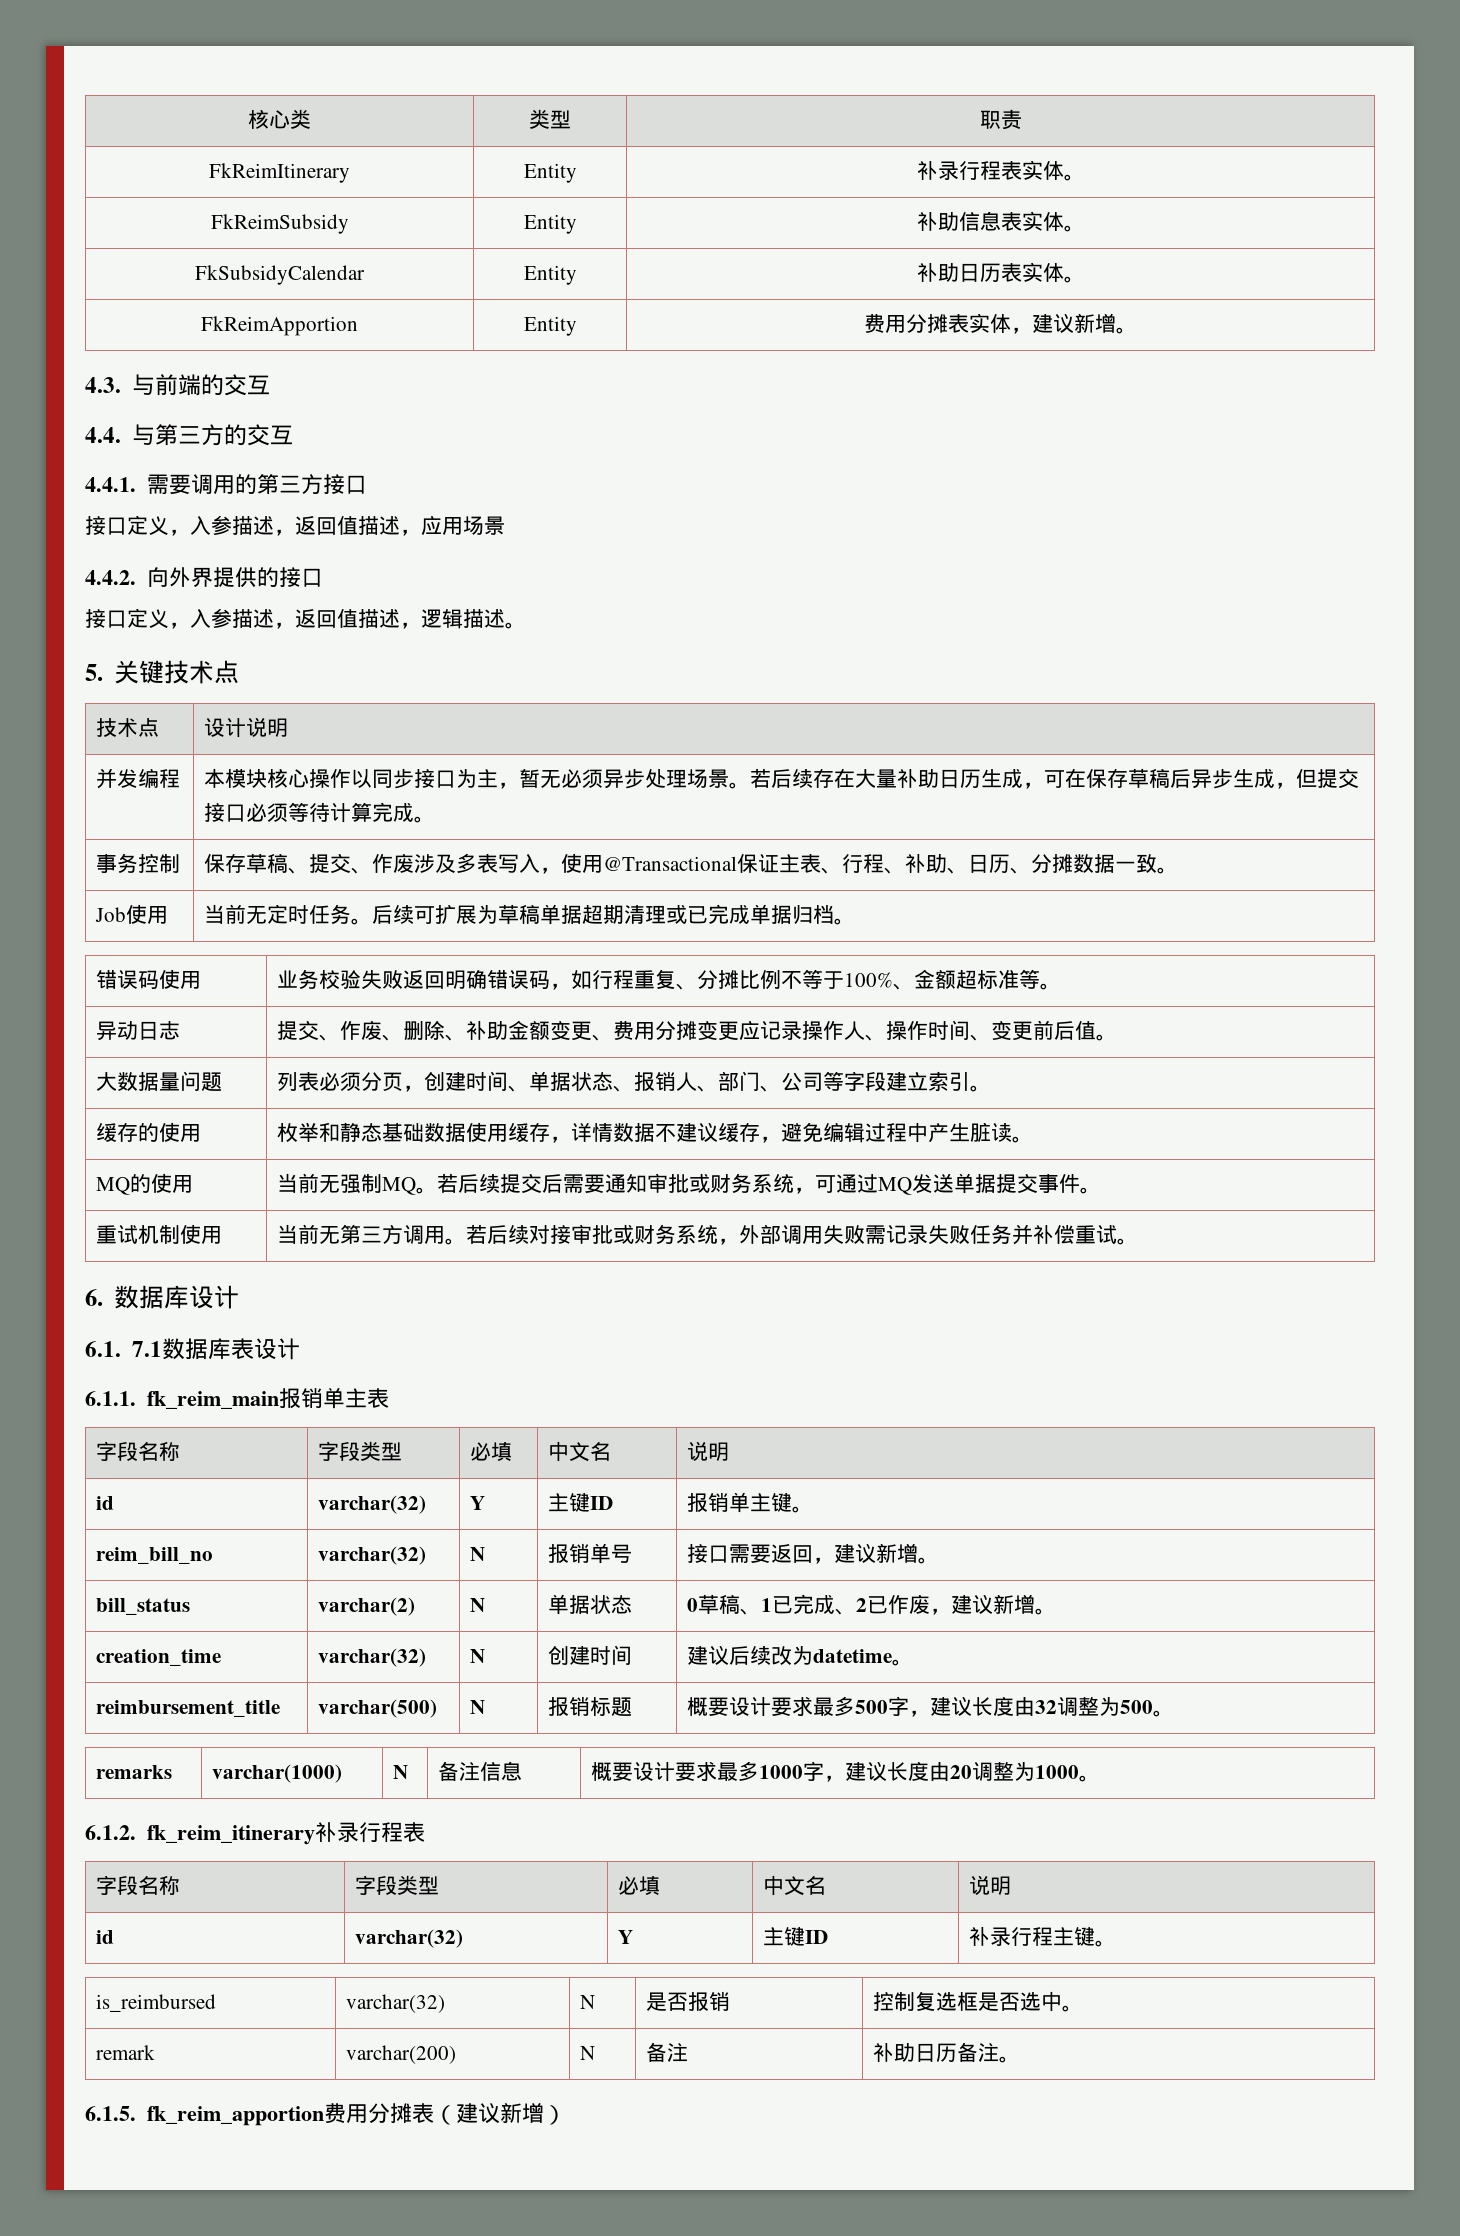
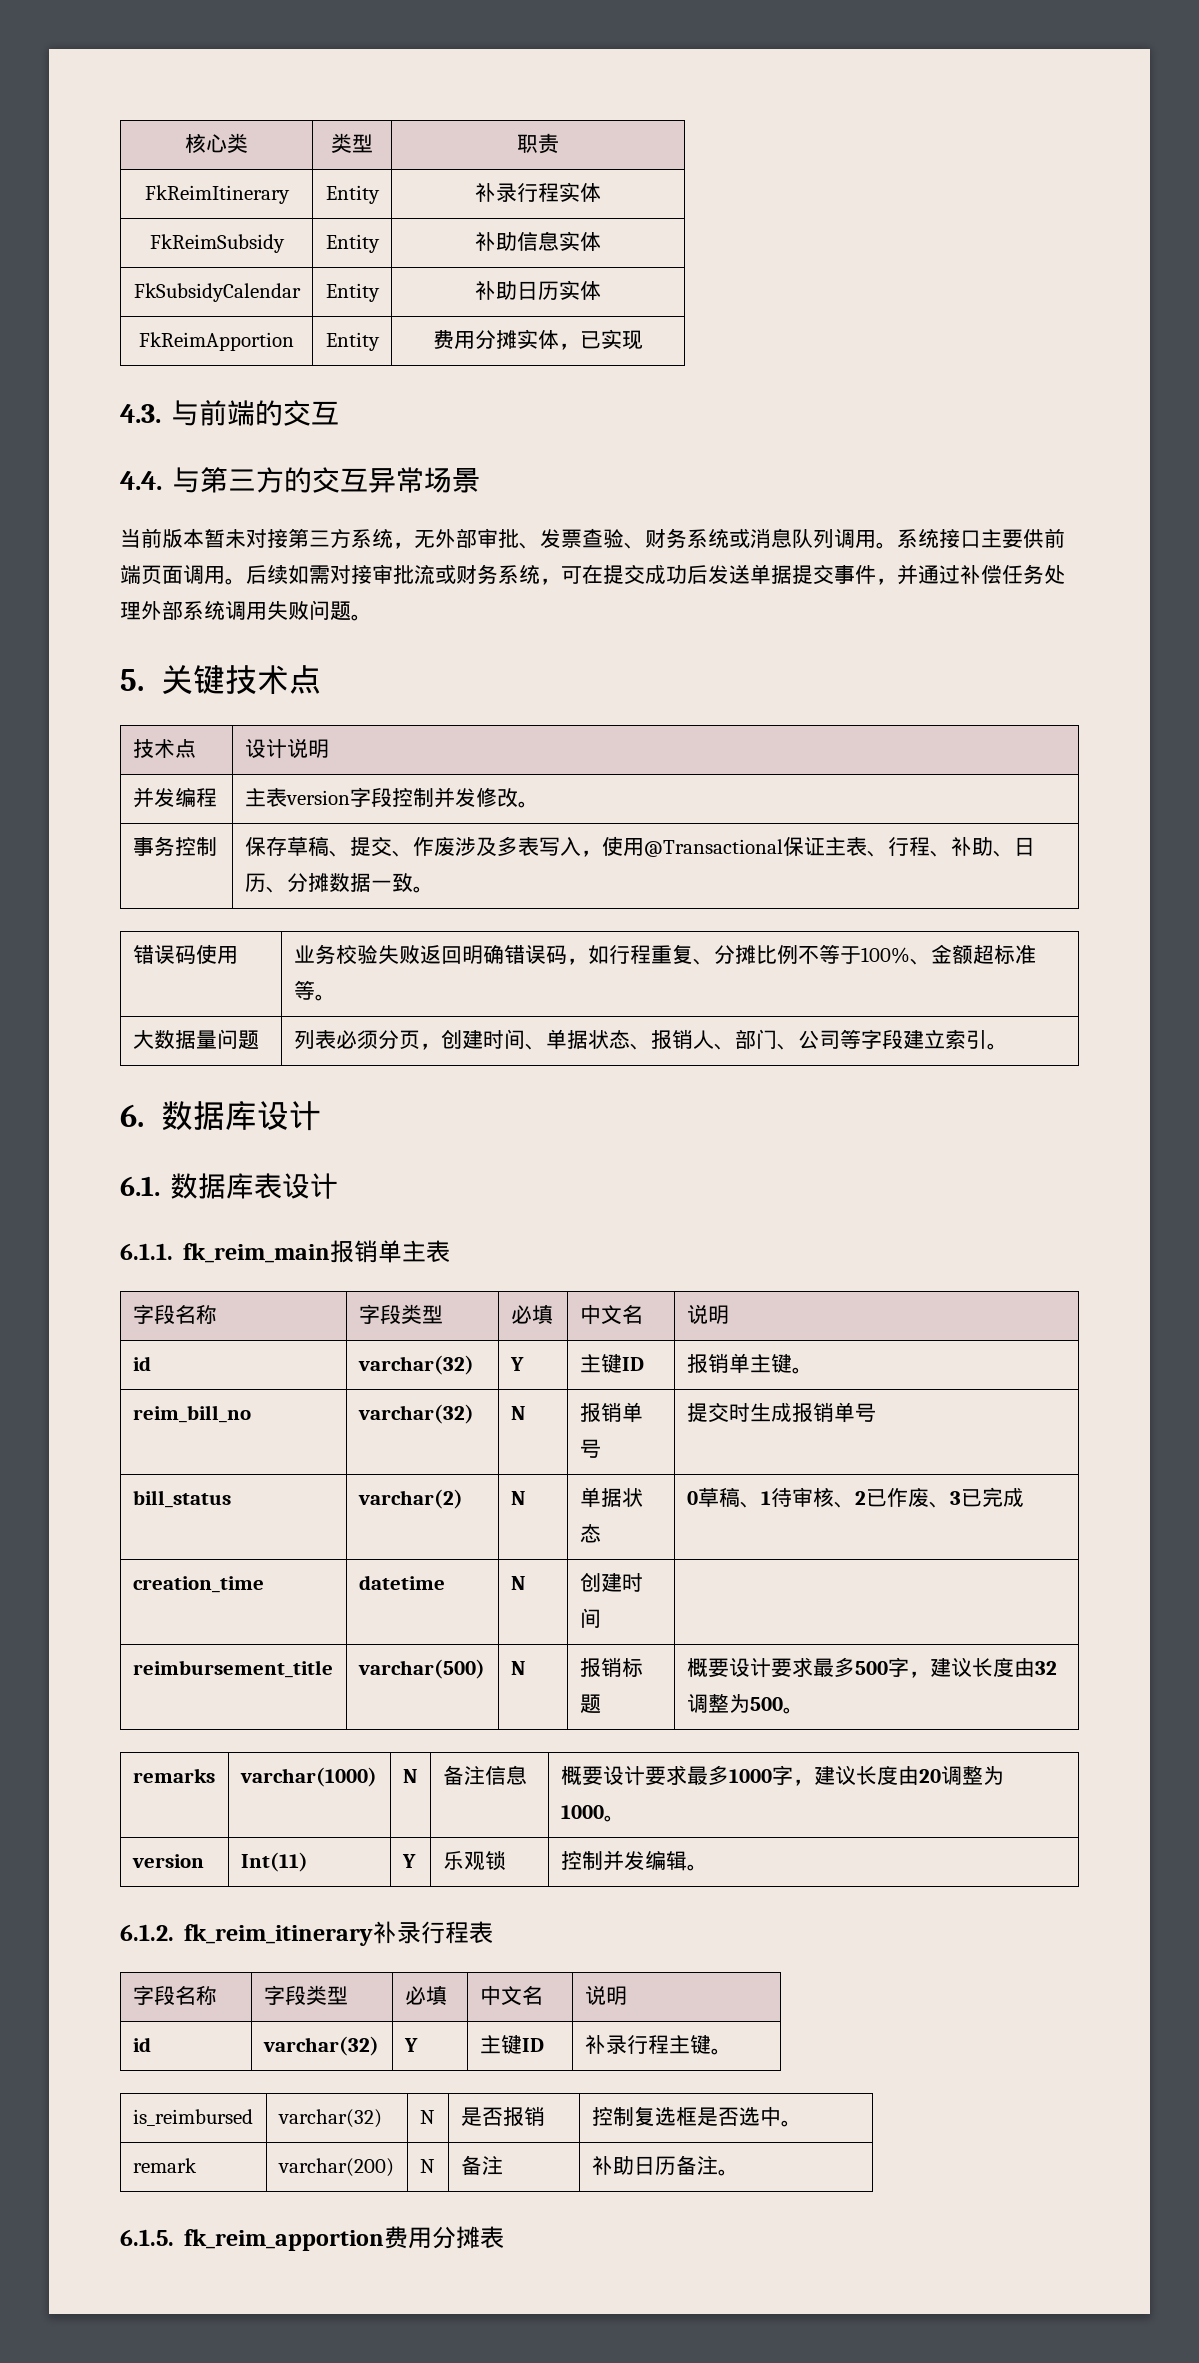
[1000,160,1085,181] 表实体。 -> [559,182,601,202] 实体
[1000,211,1085,232] 表实体。 -> [559,231,601,251] 实体
[1000,262,1085,283] 表实体。 -> [559,280,601,300] 实体
[948,313,1137,334] 表实体，建议新增。 -> [517,329,643,350] 实体，已实现
[85,474,367,495] [85,515,505,536] [85,567,323,588] [85,608,505,629] // 4.4.1.需要调用的第三方接口 // 接口定义，入参描述，返回值描述，应用场景 // 4.4.2.向外界提供的接口 // 接口定义，入参描述，返回值描述，逻辑描述 -> [368,467,481,493] [120,528,1065,549] [120,564,1065,585] [120,600,351,621] 异常场景 // 当前版本暂未对接第三方系统，无外部审批、发票查验、财务系统或消息队列调用。系统接口主要供前端页面调用。后续如需对接审批流或财务系统，可在提交成功后发送单据提交事件，并通过补偿任务处理外部系统调用失败问题
[203,768,1359,789] [203,802,414,823] 本模块核心操作以同步接口为主，暂无必须异步处理场景。若后续存在大量补助日历生成，可在保存草稿后异步生成，但提交接口必须等待计算完成 -> [244,787,518,808] 主表version字段控制并发修改
[94,904,168,924] [203,904,855,925] // Job使用 | 当前无定时任务。后续可扩展为草稿单据超期清理或已完成单据归档。 -> (434, 889) none
[95,1021,180,1041] [276,1020,1117,1041] // 异动日志 | 提交、作废、删除、补助金额变更、费用分摊变更应记录操作人、操作时间、变更前后值。 -> (336, 997) none
[95,1122,201,1142] [276,1122,1033,1143] [95,1173,193,1195] [276,1173,1101,1195] [95,1224,222,1244] [276,1224,1138,1245] // 缓存的使用 | 枚举和静态基础数据使用缓存，详情数据不建议缓存，避免编辑过程中产生脏读。 // MQ的使用 | 当前无强制MQ。若后续提交后需要通知审批或财务系统，可通过MQ发送单据提交事件。 // 重试机制使用 | 当前无第三方调用。若后续对接审批或财务系统，外部调用失败需记录失败任务并补偿重试。 -> (1008, 1046) none
[131,1341,162,1357] 7.1 -> (160, 1186) none
[686,1543,939,1564] 接口需要返回，建议新增。 -> [686,1402,876,1423] 提交时生成报销单号
[771,1594,835,1614] 已完成 -> [770,1487,834,1507] 待审核
[929,1594,1056,1615] ，建议新增。 -> [928,1487,1024,1508] 、3已完成
[317,1648,426,1667] varchar(32) -> [358,1575,445,1590] datetime
[686,1646,913,1666] 建议后续改为datetime。 -> (601, 1618) none
(1100, 1778) none -> [131,1854,204,1868] [240,1852,308,1872] [401,1854,416,1868] [442,1851,506,1871] [560,1850,708,1871] // version | Int(11) | Y | 乐观锁 | 控制并发编辑。
[433,2103,566,2125] （建议新增） -> (505, 2237) none

